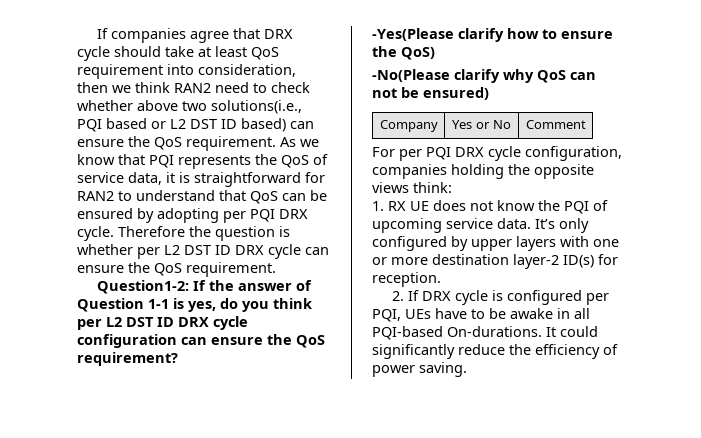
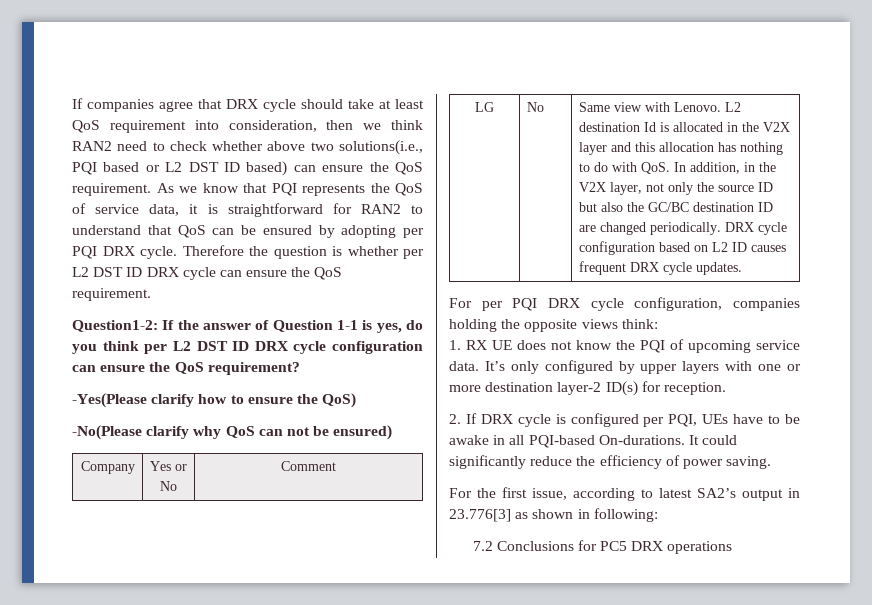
(586, 124) none -> [475,102,494,112] [526,102,544,112] [578,102,741,112] [578,122,790,132] [578,142,783,155] [578,162,776,174] [578,182,773,195] [578,202,773,212] [578,222,787,235] [578,241,786,255] [578,261,742,275] // LG | No | Same view with Lenovo. L2 destination Id is allocated in the V2X layer and this allocation has nothing to do with QoS. In addition, in the V2X layer, not only the source ID but also the GC/BC destination ID are changed periodically. DRX cycle configuration based on L2 ID causes frequent DRX cycle updates.
(467, 369) none -> [449,487,800,501] [449,508,658,522] [472,540,733,554] // For the first issue, according to latest SA2’s output in 23.776[3] as shown in following: // 7.2 Conclusions for PC5 DRX operations

